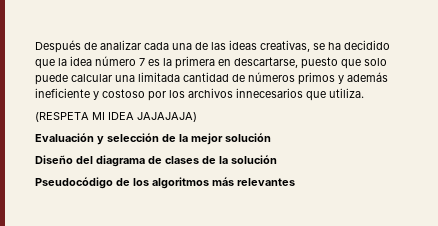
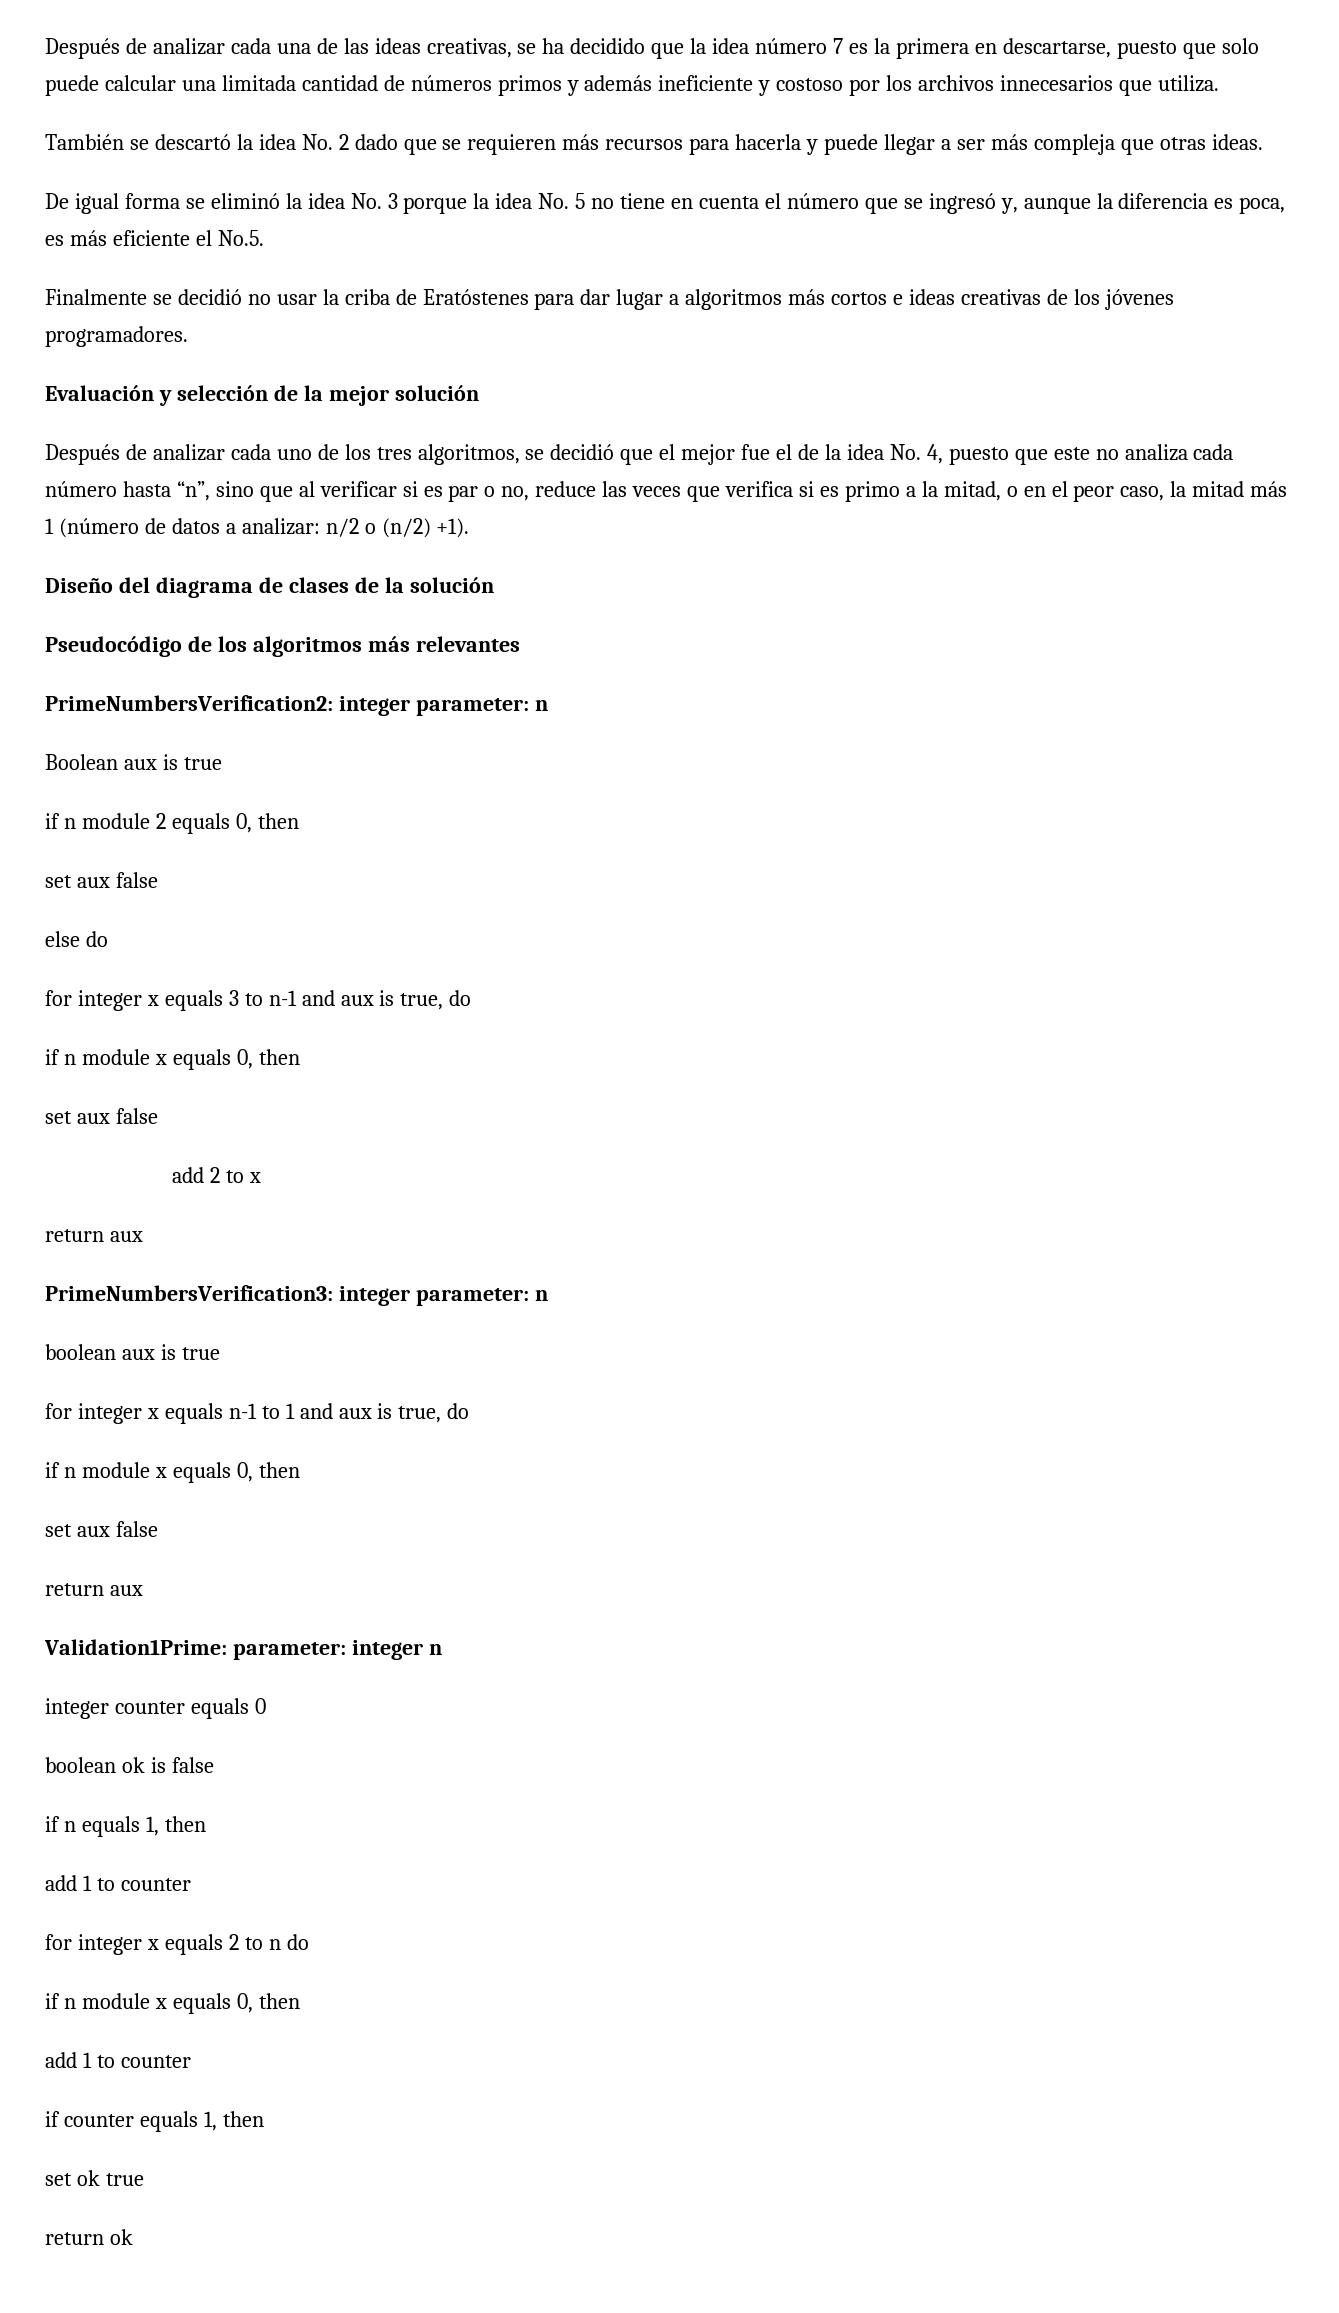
[35,112,197,122] (RESPETA MI IDEA JAJAJAJA) -> [45,134,1263,155] [45,193,1286,214] [45,230,264,246] [45,289,1174,310] [45,326,188,347] También se descartó la idea No. 2 dado que se requieren más recursos para hacerla y puede llegar a ser más compleja que otras ideas. // De igual forma se eliminó la idea No. 3 porque la idea No. 5 no tiene en cuenta el número que se ingresó y, aunque la diferencia es poca, es más eficiente el No.5. // Finalmente se decidió no usar la criba de Eratóstenes para dar lugar a algoritmos más cortos e ideas creativas de los jóvenes programadores.
(271, 137) none -> [45,444,1234,465] [45,481,1288,502] [45,518,470,538] // Después de analizar cada uno de los tres algoritmos, se decidió que el mejor fue el de la idea No. 4, puesto que este no analiza cada número hasta “n”, sino que al verificar si es par o no, reduce las veces que verifica si es primo a la mitad, o en el peor caso, la mitad más 1 (número de datos a analizar: n/2 o (n/2) +1).
(295, 182) none -> [45,695,548,716] [45,754,222,770] [45,813,299,834] [45,872,158,888] [45,931,108,947] [45,990,472,1011] [45,1049,300,1070] [45,1108,158,1124] [172,1167,262,1183] [45,1229,143,1242] [45,1285,548,1306] [45,1344,220,1360] [45,1403,470,1424] [45,1462,300,1483] [45,1521,158,1537] [45,1583,143,1596] [44,1639,442,1660] [45,1698,266,1719] [45,1757,214,1773] [45,1816,206,1837] [45,1875,191,1891] [45,1934,309,1955] [45,1993,300,2014] [45,2052,191,2068] [45,2111,264,2132] [45,2170,144,2186] [45,2229,133,2245] // PrimeNumbersVerification2: integer parameter: n // Boolean aux is true // if n module 2 equals 0, then // set aux false // else do // for integer x equals 3 to n-1 and aux is true, do // if n module x equals 0, then // set aux false // add 2 to x // return aux // PrimeNumbersVerification3: integer parameter: n // boolean aux is true // for integer x equals n-1 to 1 and aux is true, do // if n module x equals 0, then // set aux false // return aux // Validation1Prime: parameter: integer n // integer counter equals 0 // boolean ok is false // if n equals 1, then // add 1 to counter // for integer x equals 2 to n do // if n module x equals 0, then // add 1 to counter // if counter equals 1, then // set ok true // return ok

